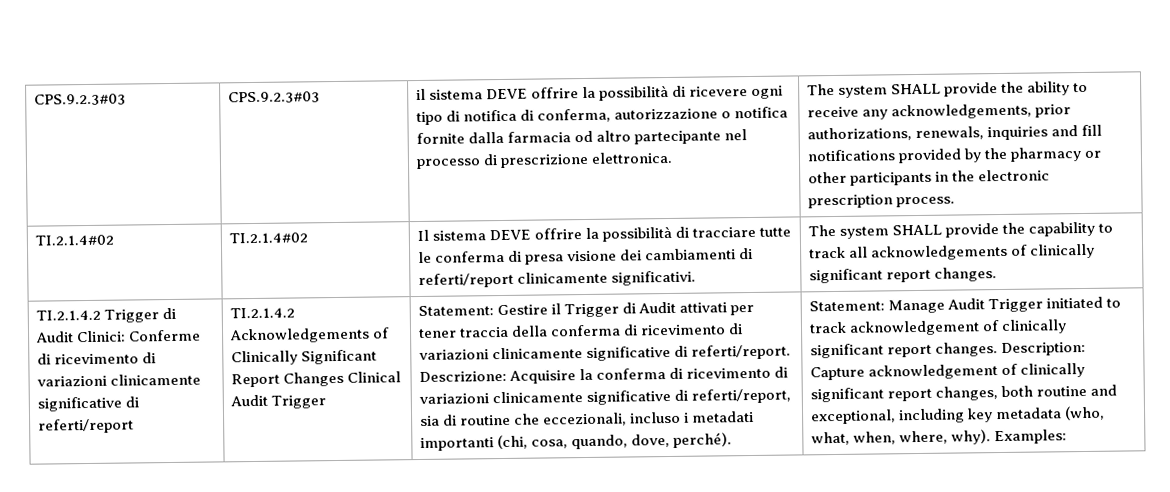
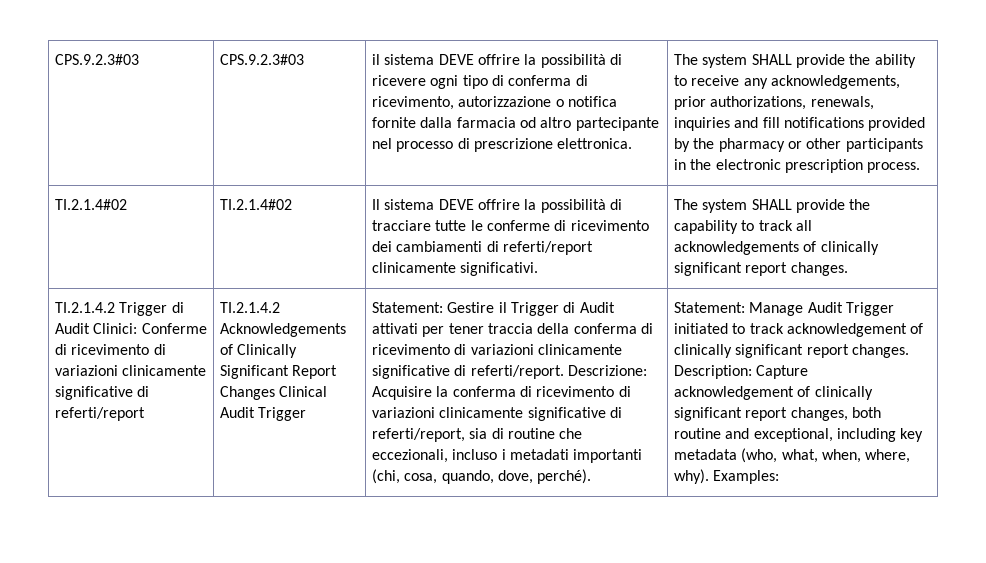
[462,108,611,123] notifica di conferma, -> [508,75,588,86] [372,96,455,110] conferma di ricevimento,
[434,250,617,265] conferma di presa visione -> [487,220,649,231] conferme di ricevimento

